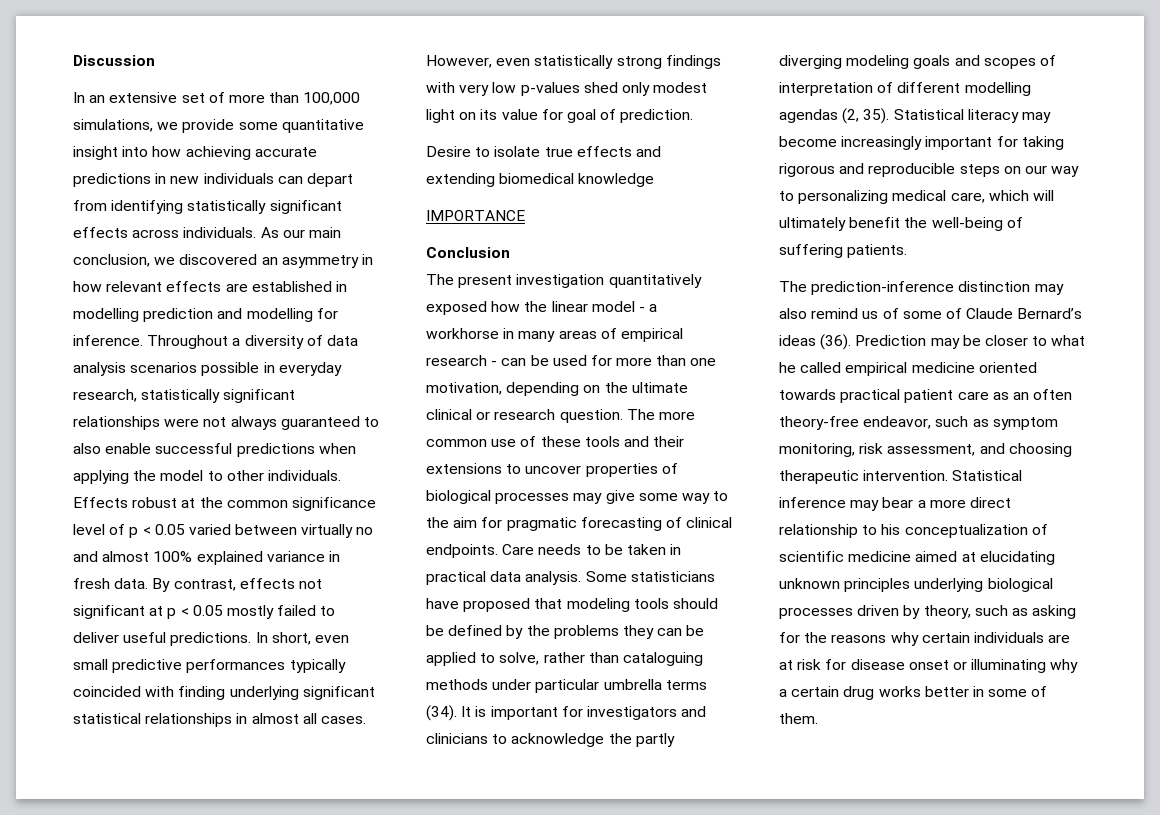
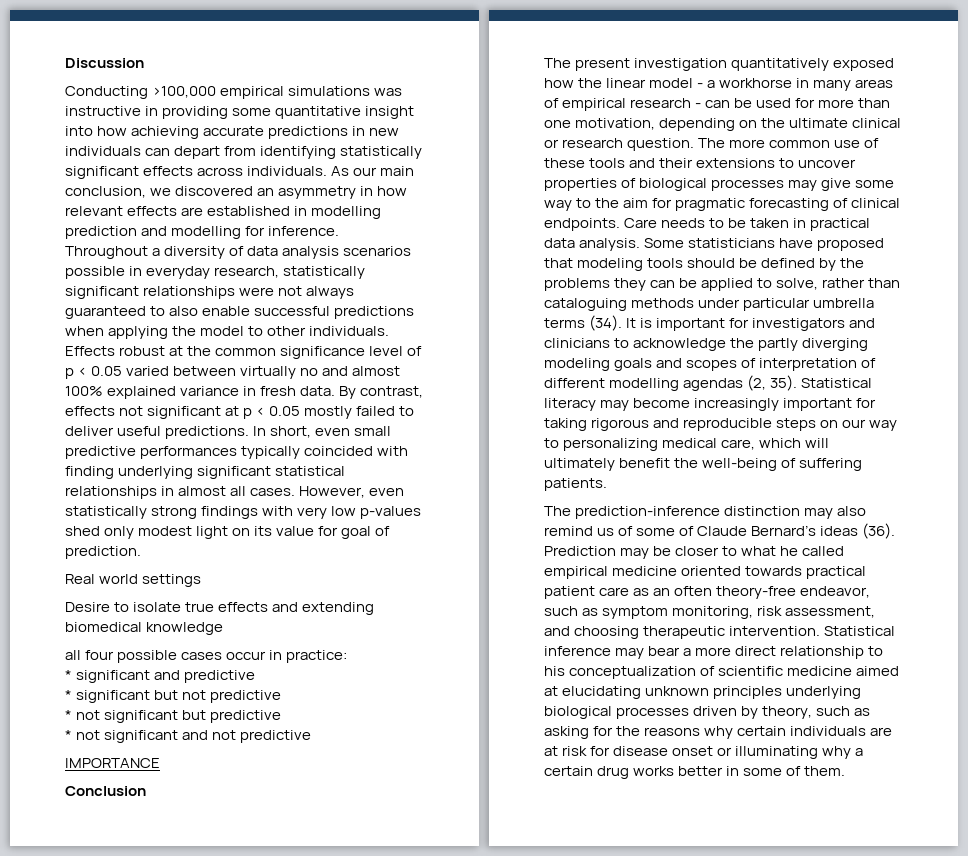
[73,92,361,105] [73,119,235,133] In an extensive set of more than 100,000 simulations, we provide -> [65,86,403,99] [65,106,229,119] Conducting >100,000 empirical simulations was instructive in providing
(694, 116) none -> [65,574,202,587] // Real world settings
(655, 180) none -> [65,650,348,663] [65,670,256,683] [65,690,282,703] [65,710,282,723] [65,730,312,743] // all four possible cases occur in practice: // * significant and predictive // * significant but not predictive // * not significant but predictive // * not significant and not predictive

